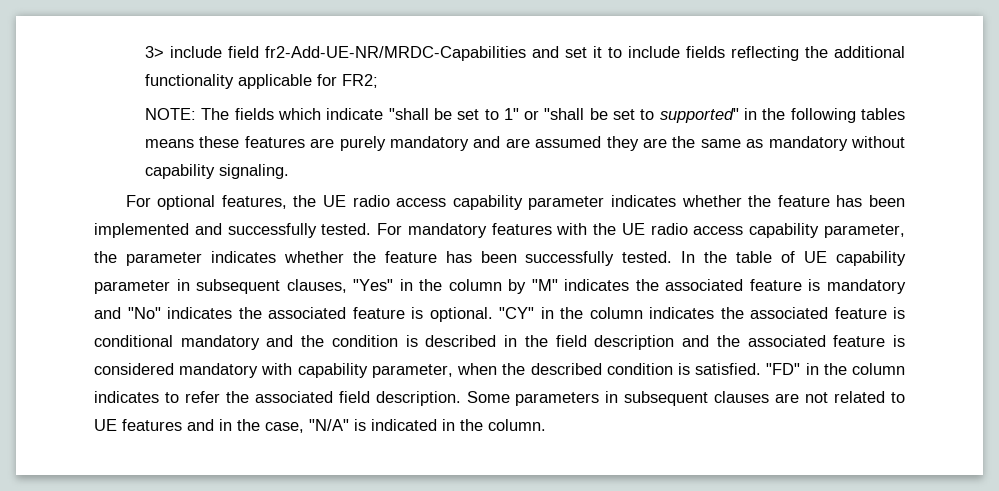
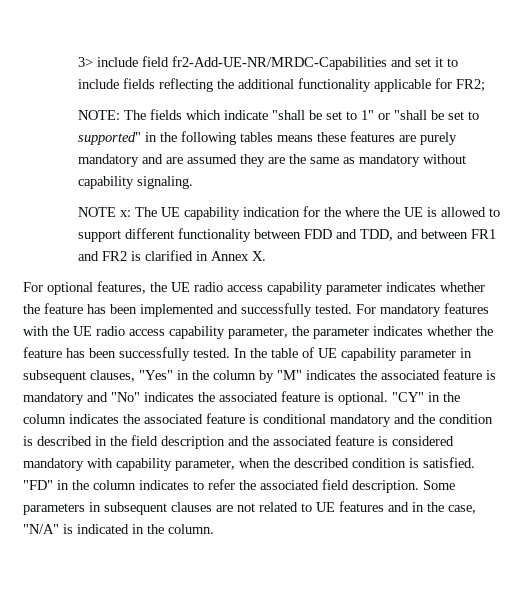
(289, 171) none -> [78,206,501,220] [78,228,497,242] [78,250,267,261] // NOTE x: The UE capability indication for the where the UE is allowed to support different functionality between FDD and TDD, and between FR1 and FR2 is clarified in Annex X.

